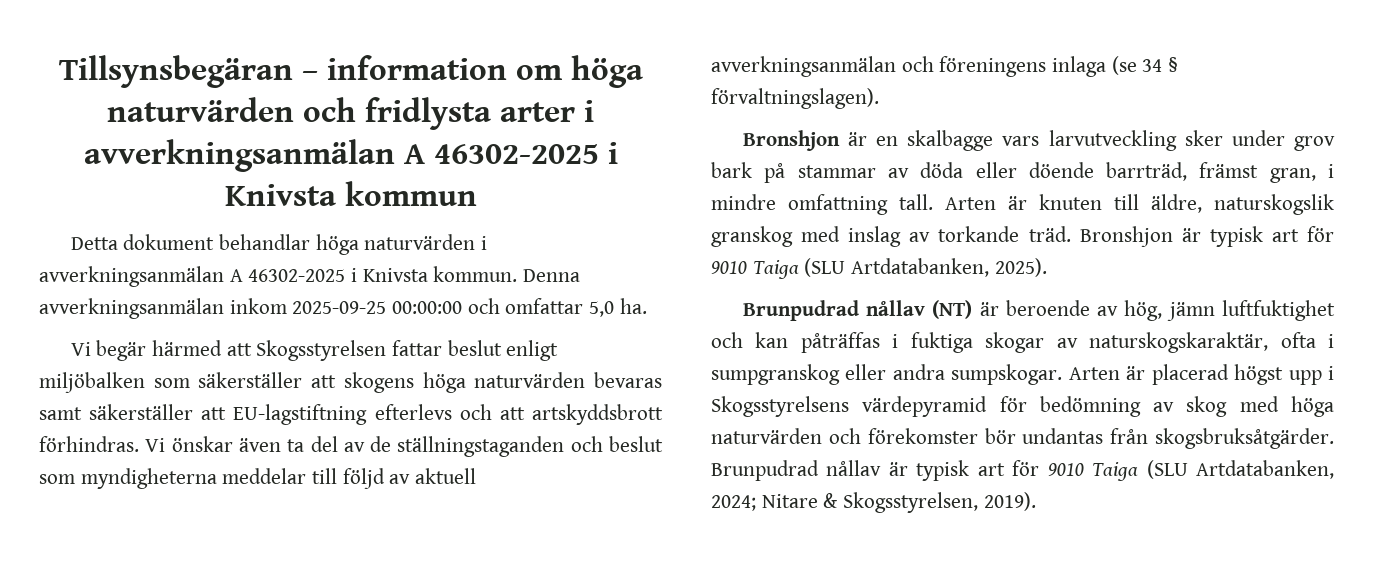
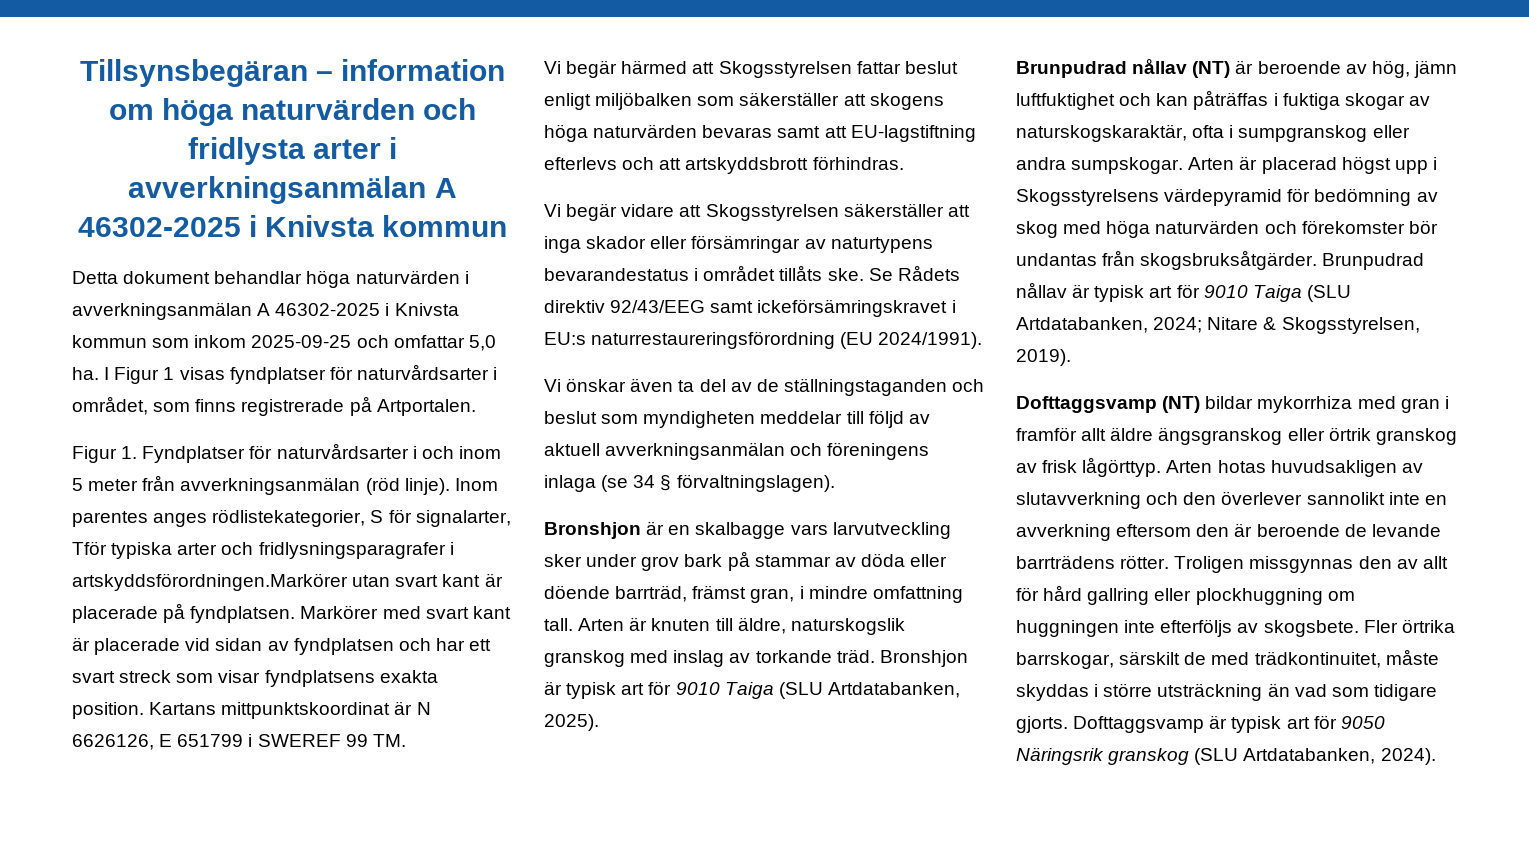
[433,266,581,282] [39,298,224,319] kommun. Denna avverkningsanmälan -> [72,335,190,348] kommun som
[392,301,463,314] 00:00:00 -> (352, 341) none
(647, 306) none -> [104,364,498,384] [72,396,476,416] [72,443,501,463] [72,475,498,495] [72,509,511,527] [72,541,454,559] [72,573,503,591] [72,603,511,623] [72,637,492,655] [72,670,438,687] [72,701,431,719] [72,734,406,750] I Figur 1 visas fyndplatser för naturvårdsarter i området, som finns registrerade på Artportalen. // Figur 1. Fyndplatser för naturvårdsarter i och inom 5 meter från avverkningsanmälan (röd linje). Inom parentes anges rödlistekategorier, S för signalarter, Tför typiska arter och fridlysningsparagrafer i artskyddsförordningen.Markörer utan svart kant är placerade på fyndplatsen. Markörer med svart kant är placerade vid sidan av fyndplatsen och har ett svart streck som visar fyndplatsens exakta position. Kartans mittpunktskoordinat är N 6626126, E 651799 i SWEREF 99 TM.
[89,404,194,420] säkerställer -> (821, 132) none
(139, 444) none -> [544,203,970,221] [544,235,933,253] [544,265,960,281] [544,299,956,317] [544,331,983,349] // Vi begär vidare att Skogsstyrelsen säkerställer att inga skador eller försämringar av naturtypens bevarandestatus i området tillåts ske. Se Rådets direktiv 92/43/EEG samt ickeförsämringskravet i EU:s naturrestaureringsförordning (EU 2024/1991). //
[80,468,217,489] myndigheterna -> [643,411,756,428] myndigheten
(1036, 501) none -> [1016,396,1449,413] [1016,427,1457,445] [1016,457,1423,477] [1016,491,1447,509] [1016,523,1441,541] [1016,555,1448,573] [1016,585,1355,605] [1016,619,1455,637] [1016,649,1439,669] [1016,683,1437,701] [1016,715,1385,733] [1016,747,1436,765] // Dofttaggsvamp (NT) bildar mykorrhiza med gran i framför allt äldre ängsgranskog eller örtrik granskog av frisk lågörttyp. Arten hotas huvudsakligen av slutavverkning och den överlever sannolikt inte en avverkning eftersom den är beroende de levande barrträdens rötter. Troligen missgynnas den av allt för hård gallring eller plockhuggning om huggningen inte efterföljs av skogsbete. Fler örtrika barrskogar, särskilt de med trädkontinuitet, måste skyddas i större utsträckning än vad som tidigare gjorts. Dofttaggsvamp är typisk art för 9050 Näringsrik granskog (SLU Artdatabanken, 2024).

